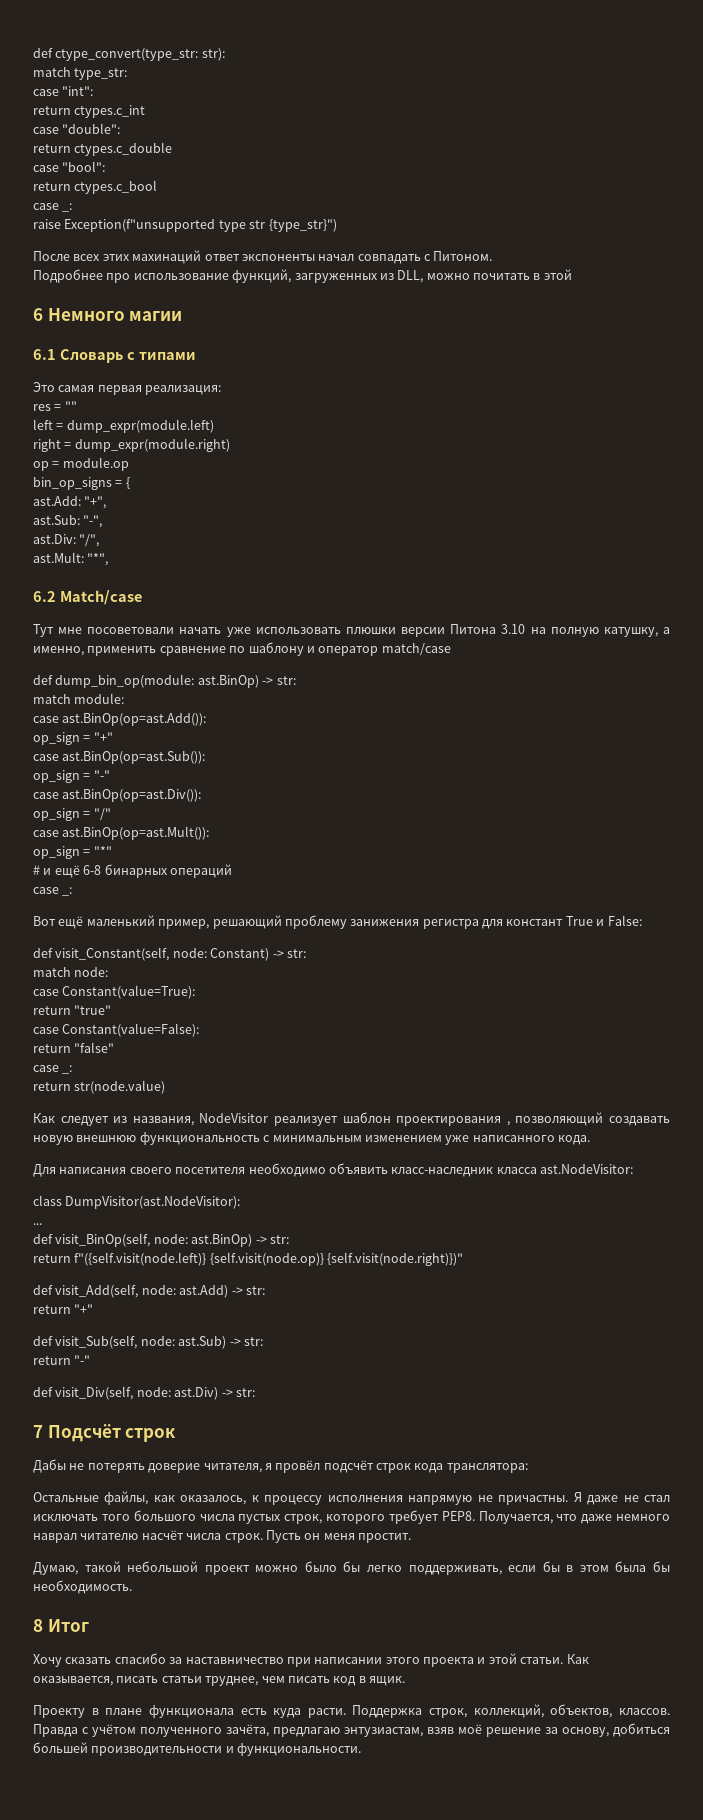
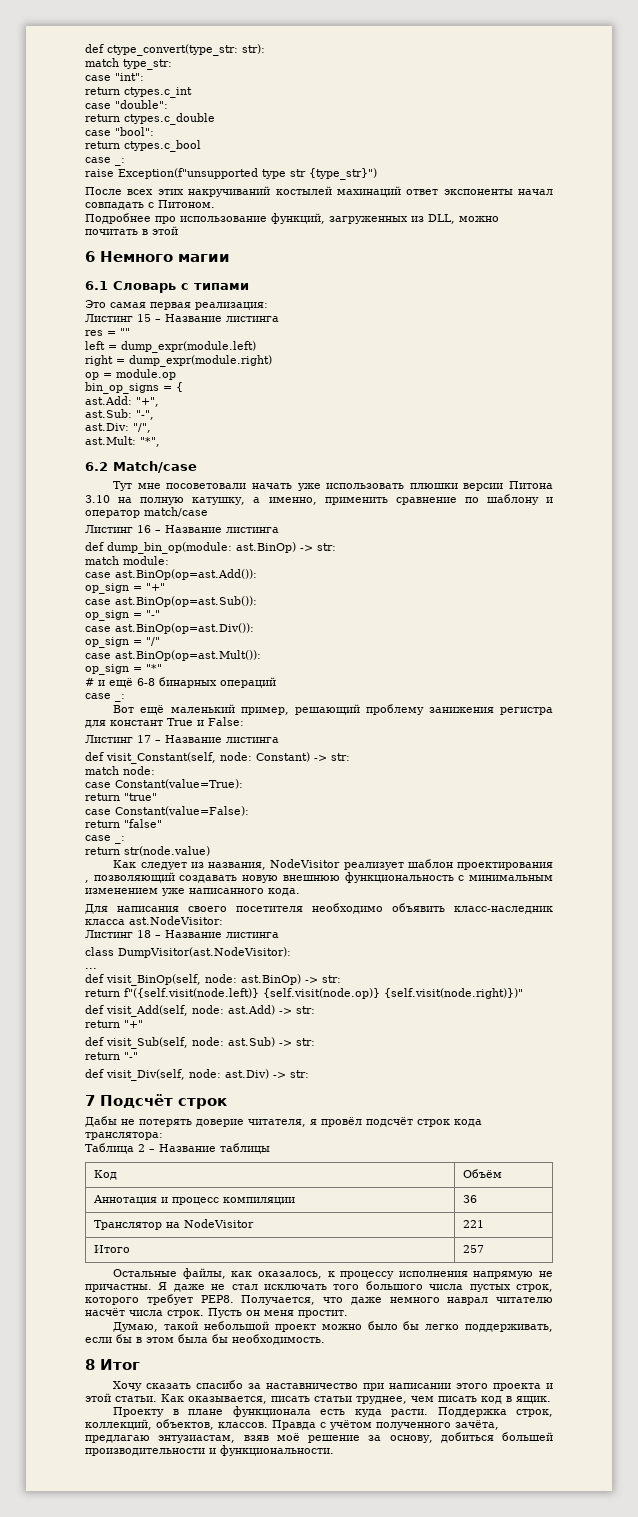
(130, 257) none -> [188,186,332,197] накручиваний костылей
(222, 390) none -> [85,314,279,322] // Листинг 15 – Название листинга
(451, 649) none -> [85,525,279,533] // Листинг 16 – Название листинга
(642, 920) none -> [85,735,279,743] // Листинг 17 – Название листинга
(633, 1169) none -> [85,930,279,938] // Листинг 18 – Название листинга
(528, 1468) none -> [85,1143,270,1154] [93,1170,117,1180] [462,1169,502,1178] [93,1195,295,1205] [462,1195,477,1203] [93,1219,254,1230] [462,1220,484,1228] [93,1245,130,1253] [462,1245,484,1253] // Таблица 2 – Название таблицы // Код | Объём // Аннотация и процесс компиляции | 36 // Транслятор на NodeVisitor | 221 // Итого | 257

